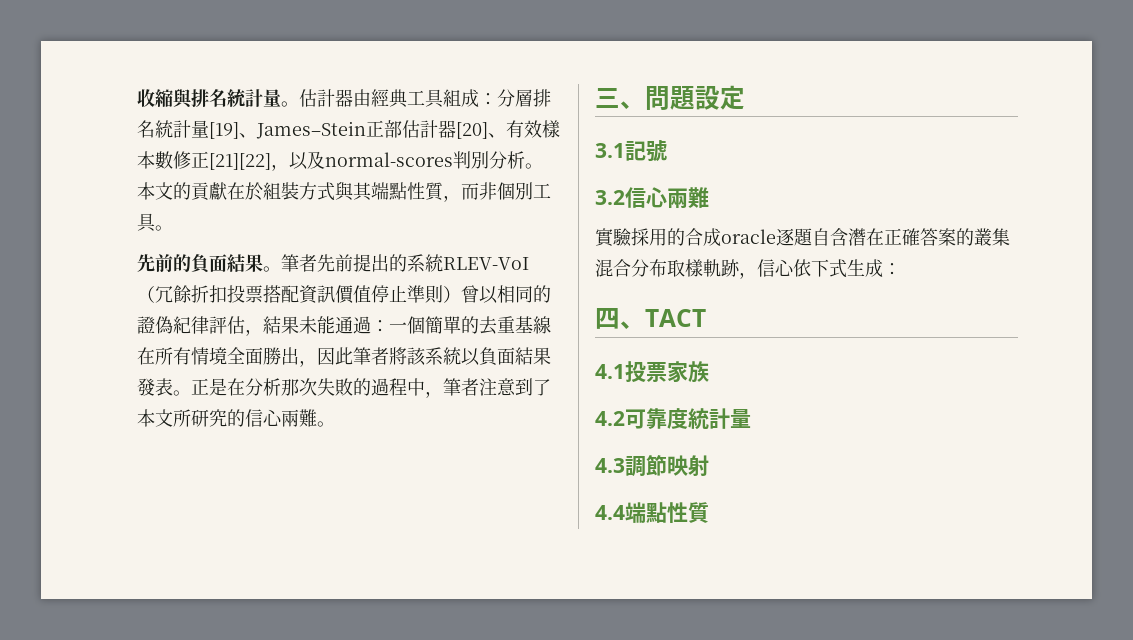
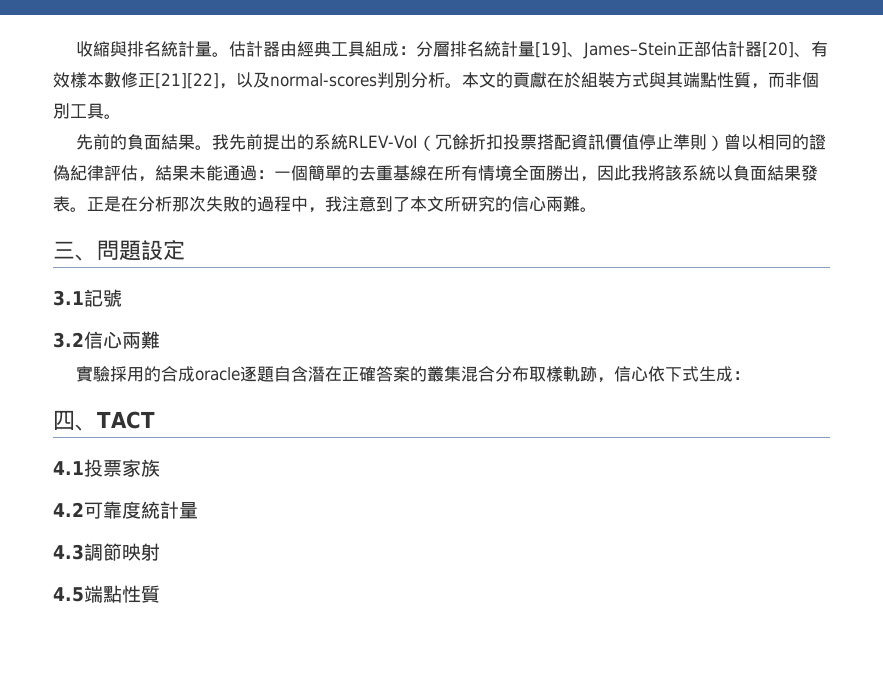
[281,254,317,272] 筆者 -> [211,134,229,150] 我
[353,347,389,365] 筆者 -> [631,165,648,181] 我
[443,378,479,396] 筆者 -> [325,196,342,212] 我
[595,505,625,520] 4.4 -> [53,587,84,602] 4.5

